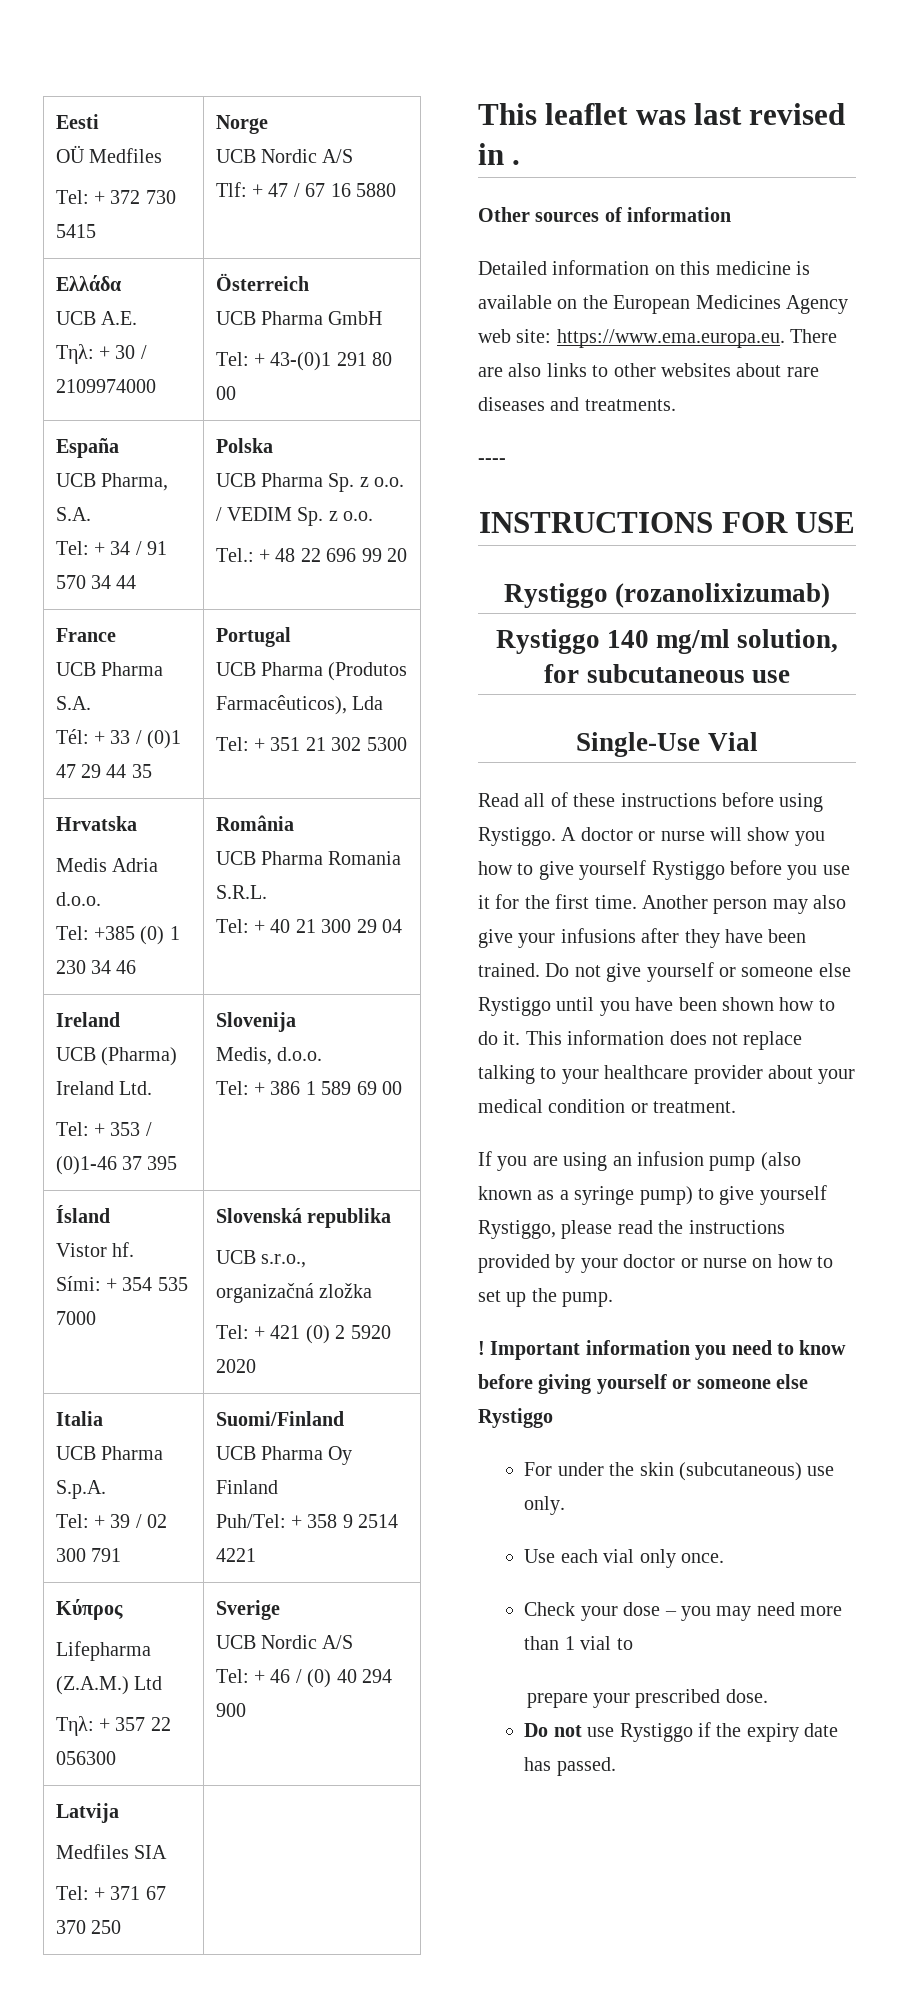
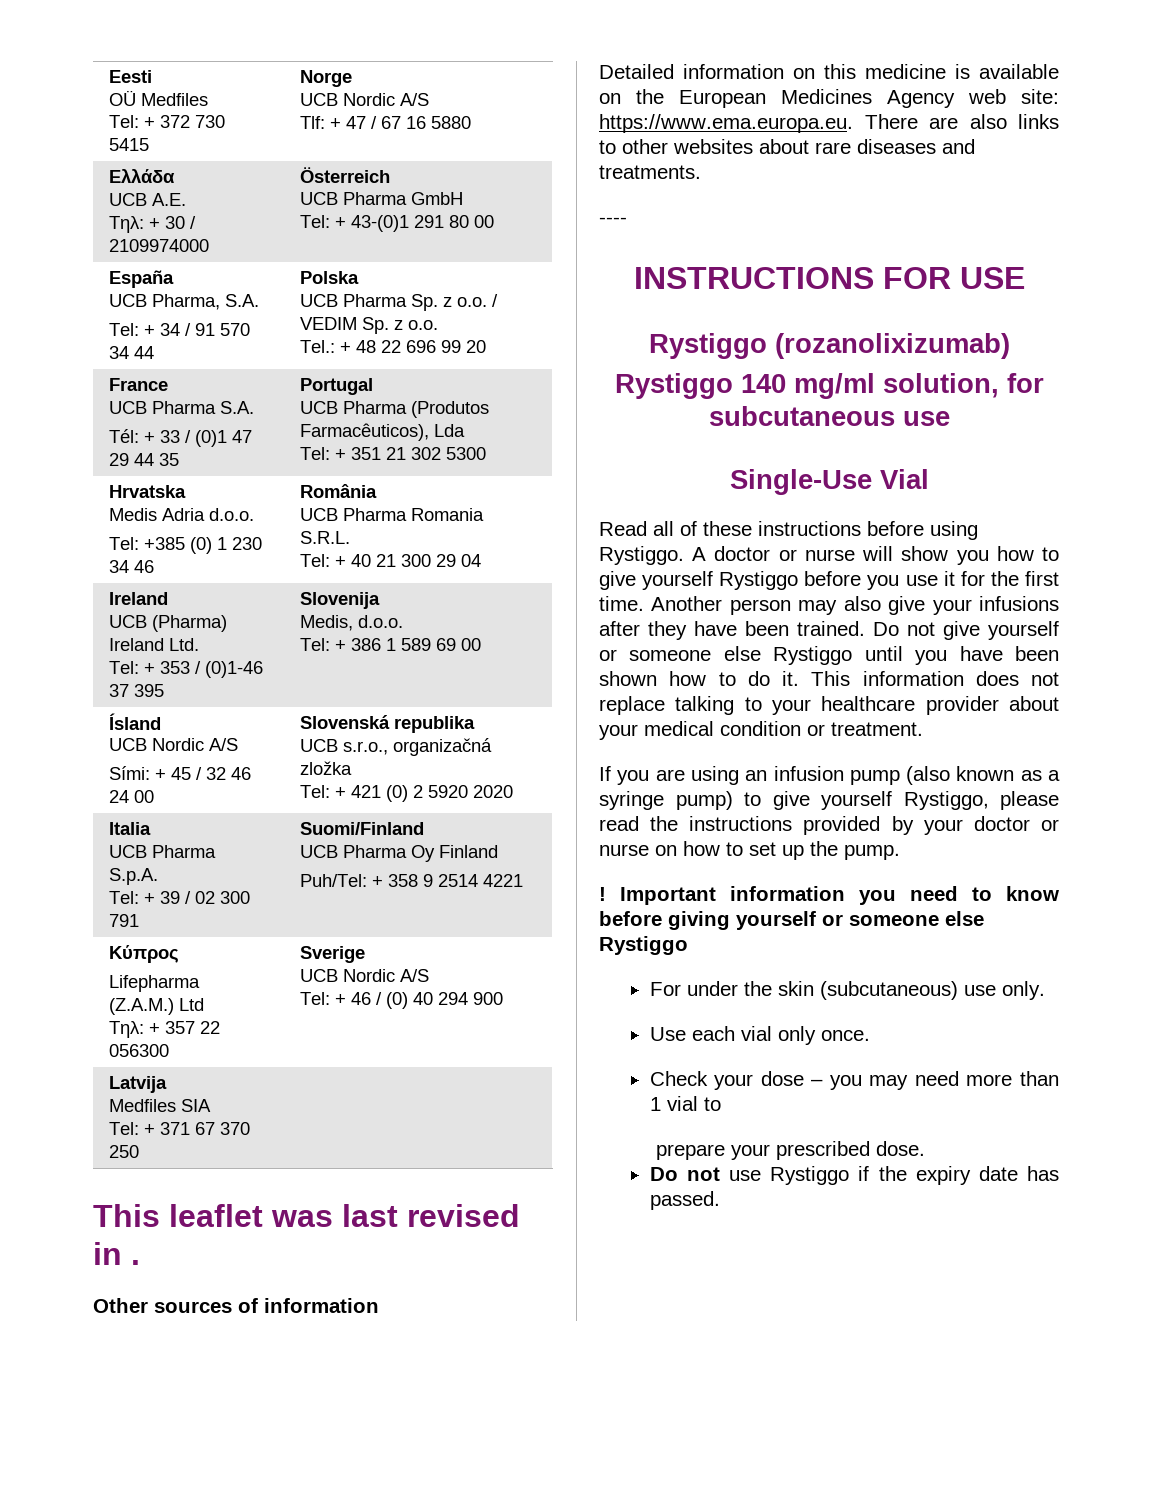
[55,1242,134,1257] Vistor hf. -> [109,738,239,751] UCB Nordic A/S
[122,1277,188,1291] [55,1311,96,1325] 354 535 7000 -> [171,767,252,780] [109,790,155,803] 45 / 32 46 24 00

